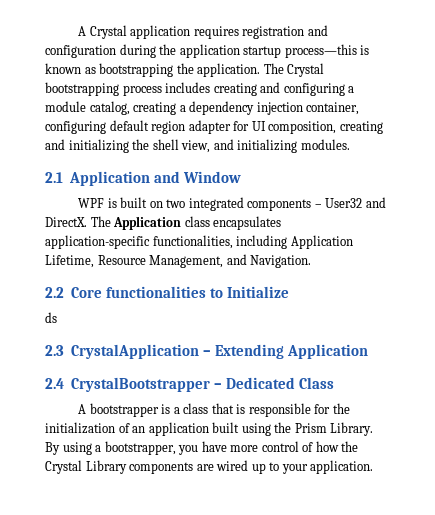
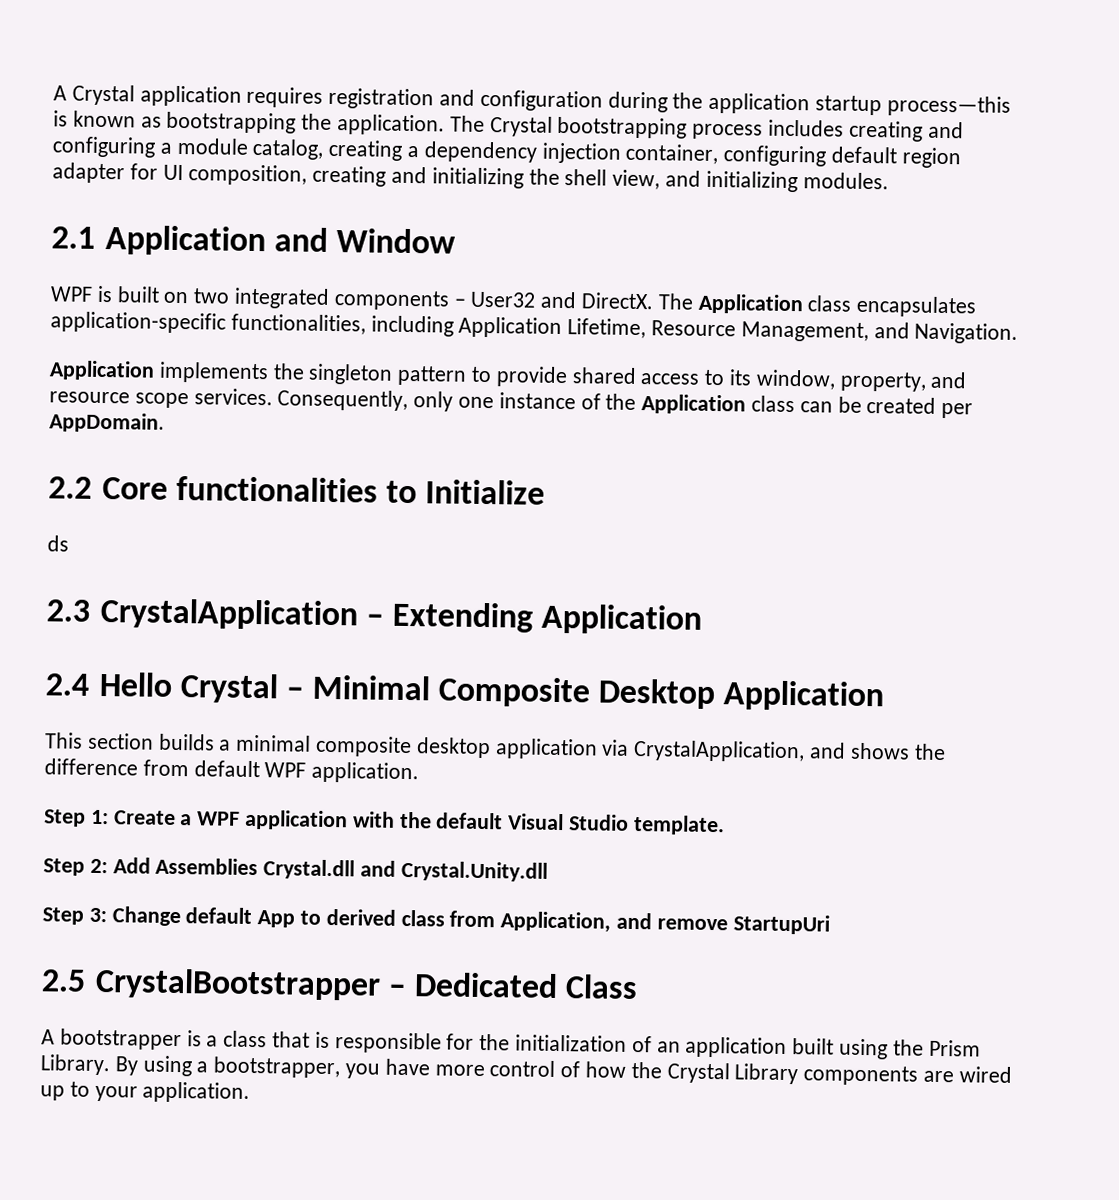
(312, 261) none -> [49,360,968,392] [49,388,974,419] [49,412,165,433] // Application implements the singleton pattern to provide shared access to its window, property, and resource scope services. Consequently, only one instance of the Application class can be created per AppDomain.
(64, 383) none -> [98,671,885,712] [45,732,946,763] [44,758,420,784] [43,809,725,836] [43,857,548,882] [42,906,830,935] [41,969,86,992] Hello Crystal – Minimal Composite Desktop Application // This section builds a minimal composite desktop application via CrystalApplication, and shows the difference from default WPF application. // Step 1: Create a WPF application with the default Visual Studio template. // Step 2: Add Assemblies Crystal.dll and Crystal.Unity.dll // Step 3: Change default App to derived class from Application, and remove StartupUri // 2.5

